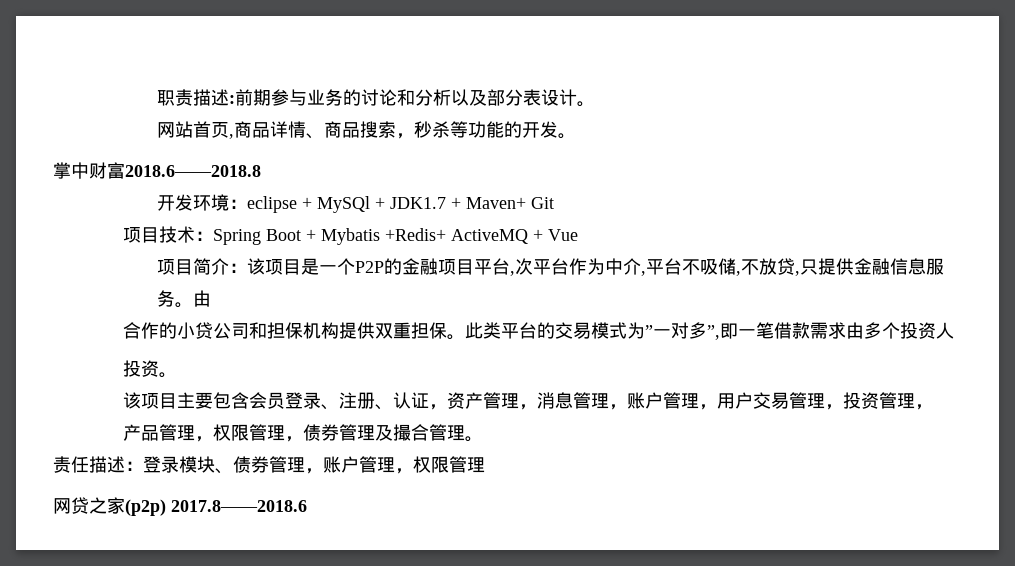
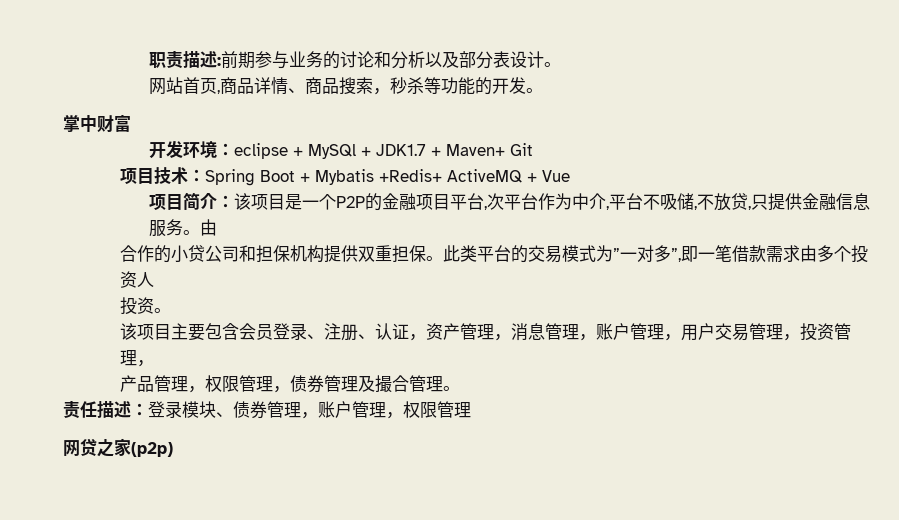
[125,165,261,177] 2018.6——2018.8 -> (131, 123) none
[171,500,307,512] 2017.8——2018.6 -> (173, 449) none

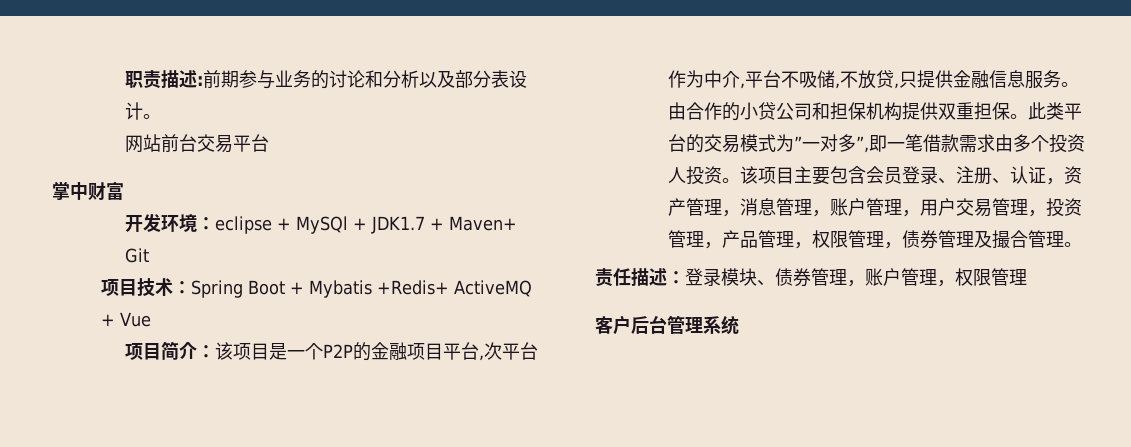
[182,77,543,95] 首页,商品详情、商品搜索，秒杀等功能的开发。 -> [161,134,270,153] 前台交易平台
(217, 227) // -> (687, 111) none
(155, 279) // -> (687, 175) none
(172, 310) // -> (741, 180) none
(155, 363) // -> (723, 245) none
[63,438,173,457] 网贷之家(p2p) -> [595,315,739,335] 客户后台管理系统

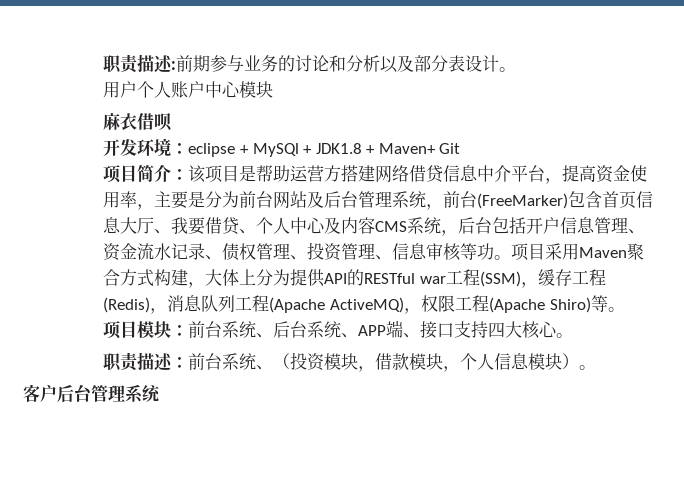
[125,134,270,153] [52,181,124,201] 网站前台交易平台 // 掌中财富 -> [103,81,274,98] [103,113,174,131] 用户个人账户中心模块 // 麻衣借呗
[371,216,426,234] JDK1.7 -> [315,143,362,154] JDK1.8
[100,278,532,298] [100,312,151,327] // 项目技术：Spring Boot + Mybatis +Redis+ ActiveMQ + Vue -> (461, 148) none
[287,342,539,361] [668,70,1080,89] [668,102,1083,121] [668,134,1086,153] [668,166,1083,185] [668,198,1083,217] [668,230,1083,249] [595,268,1027,287] 一个P2P的金融项目平台,次平台作为中介,平台不吸储,不放贷,只提供金融信息服务。由合作的小贷公司和担保机构提供双重担保。此类平台的交易模式为”一对多”,即一笔借款需求由多个投资人投资。该项目主要包含会员登录、注册、认证，资产管理，消息管理，账户管理，用户交易管理，投资管理，产品管理，权限管理，债券管理及撮合管理。 // 责任描述：登录模块、债券管理，账户管理，权限管理 -> [256,165,648,184] [103,191,654,210] [103,217,646,236] [103,242,645,261] [103,269,606,288] [103,295,625,314] [103,320,574,339] [103,352,597,372] 帮助运营方搭建网络借贷信息中介平台，提高资金使用率，主要是分为前台网站及后台管理系统，前台(FreeMarker)包含首页信息大厅、我要借贷、个人中心及内容CMS系统，后台包括开户信息管理、资金流水记录、债权管理、投资管理、信息审核等功。项目采用Maven聚合方式构建，大体上分为提供API的RESTful war工程(SSM)，缓存工程(Redis)，消息队列工程(Apache ActiveMQ)，权限工程(Apache Shiro)等。 // 项目模块：前台系统、后台系统、APP端、接口支持四大核心。 // 职责描述：前台系统、（投资模块，借款模块，个人信息模块）。

